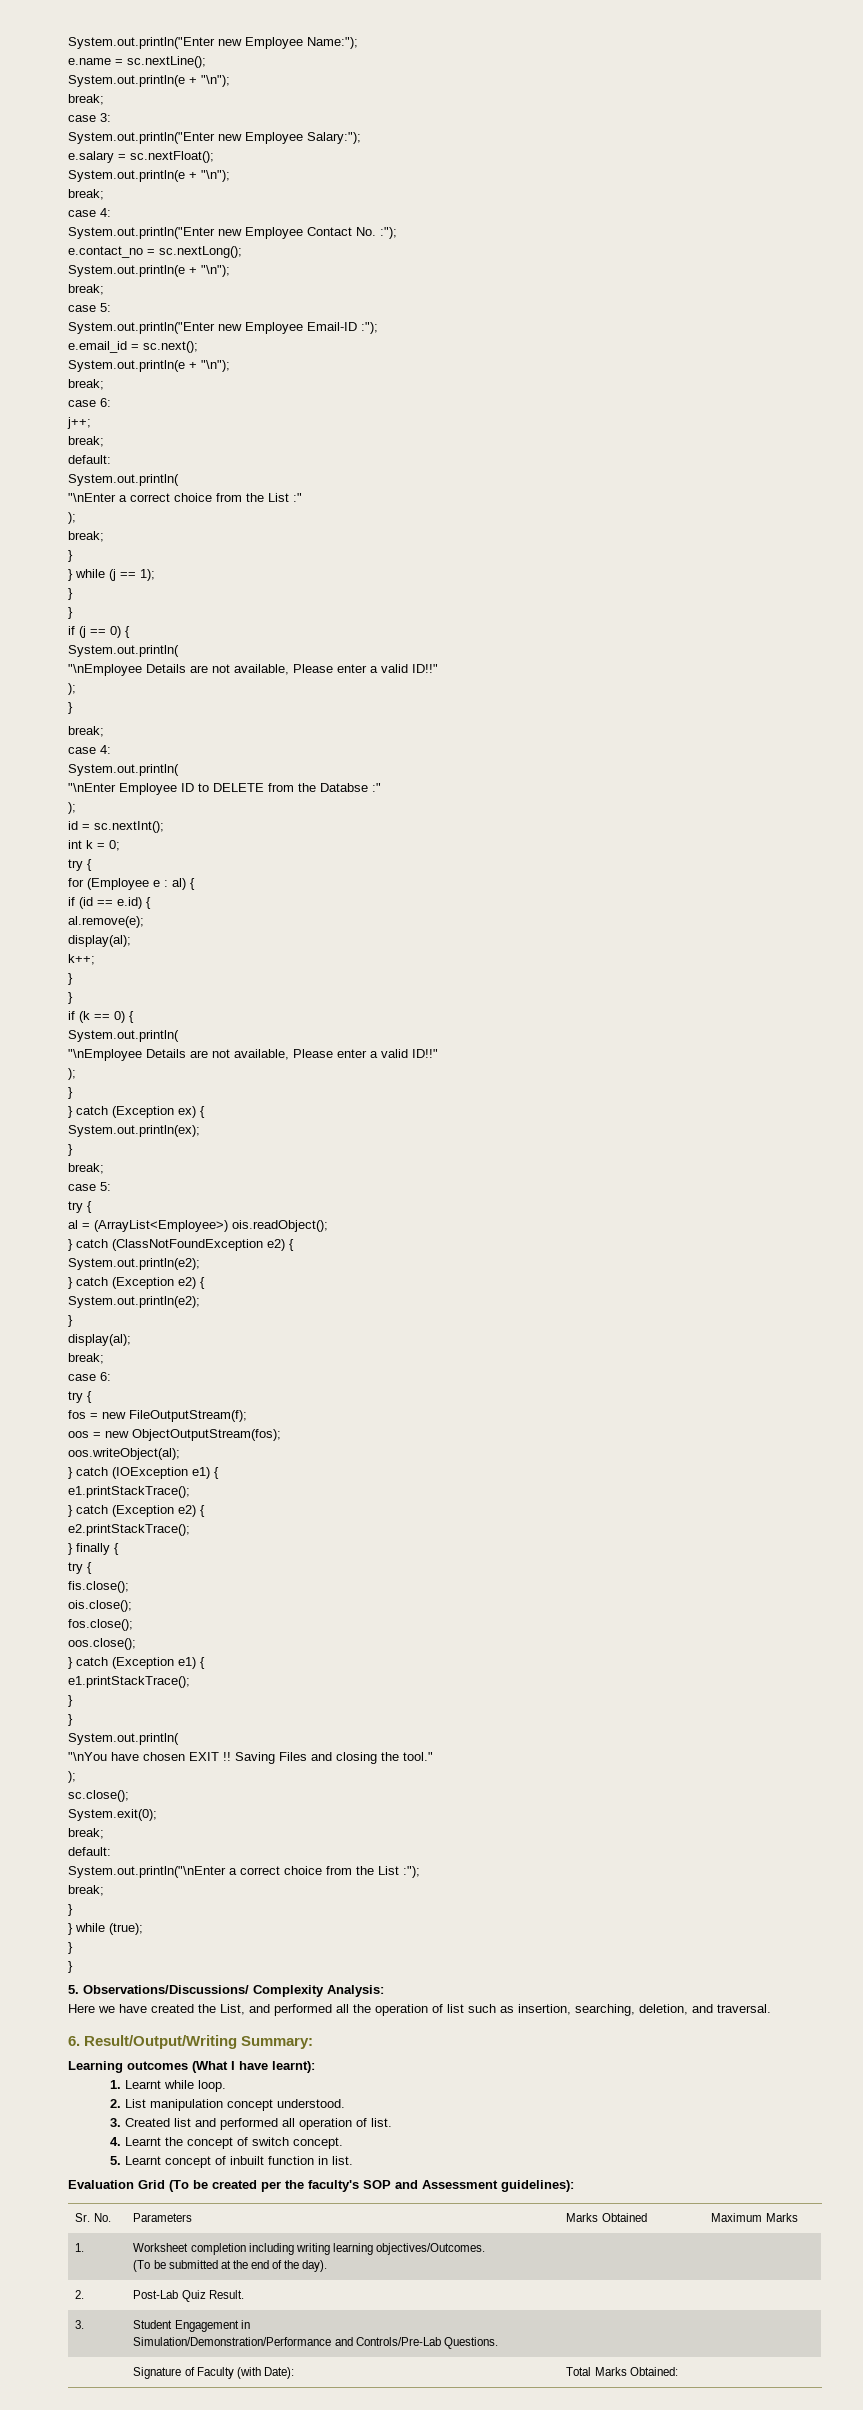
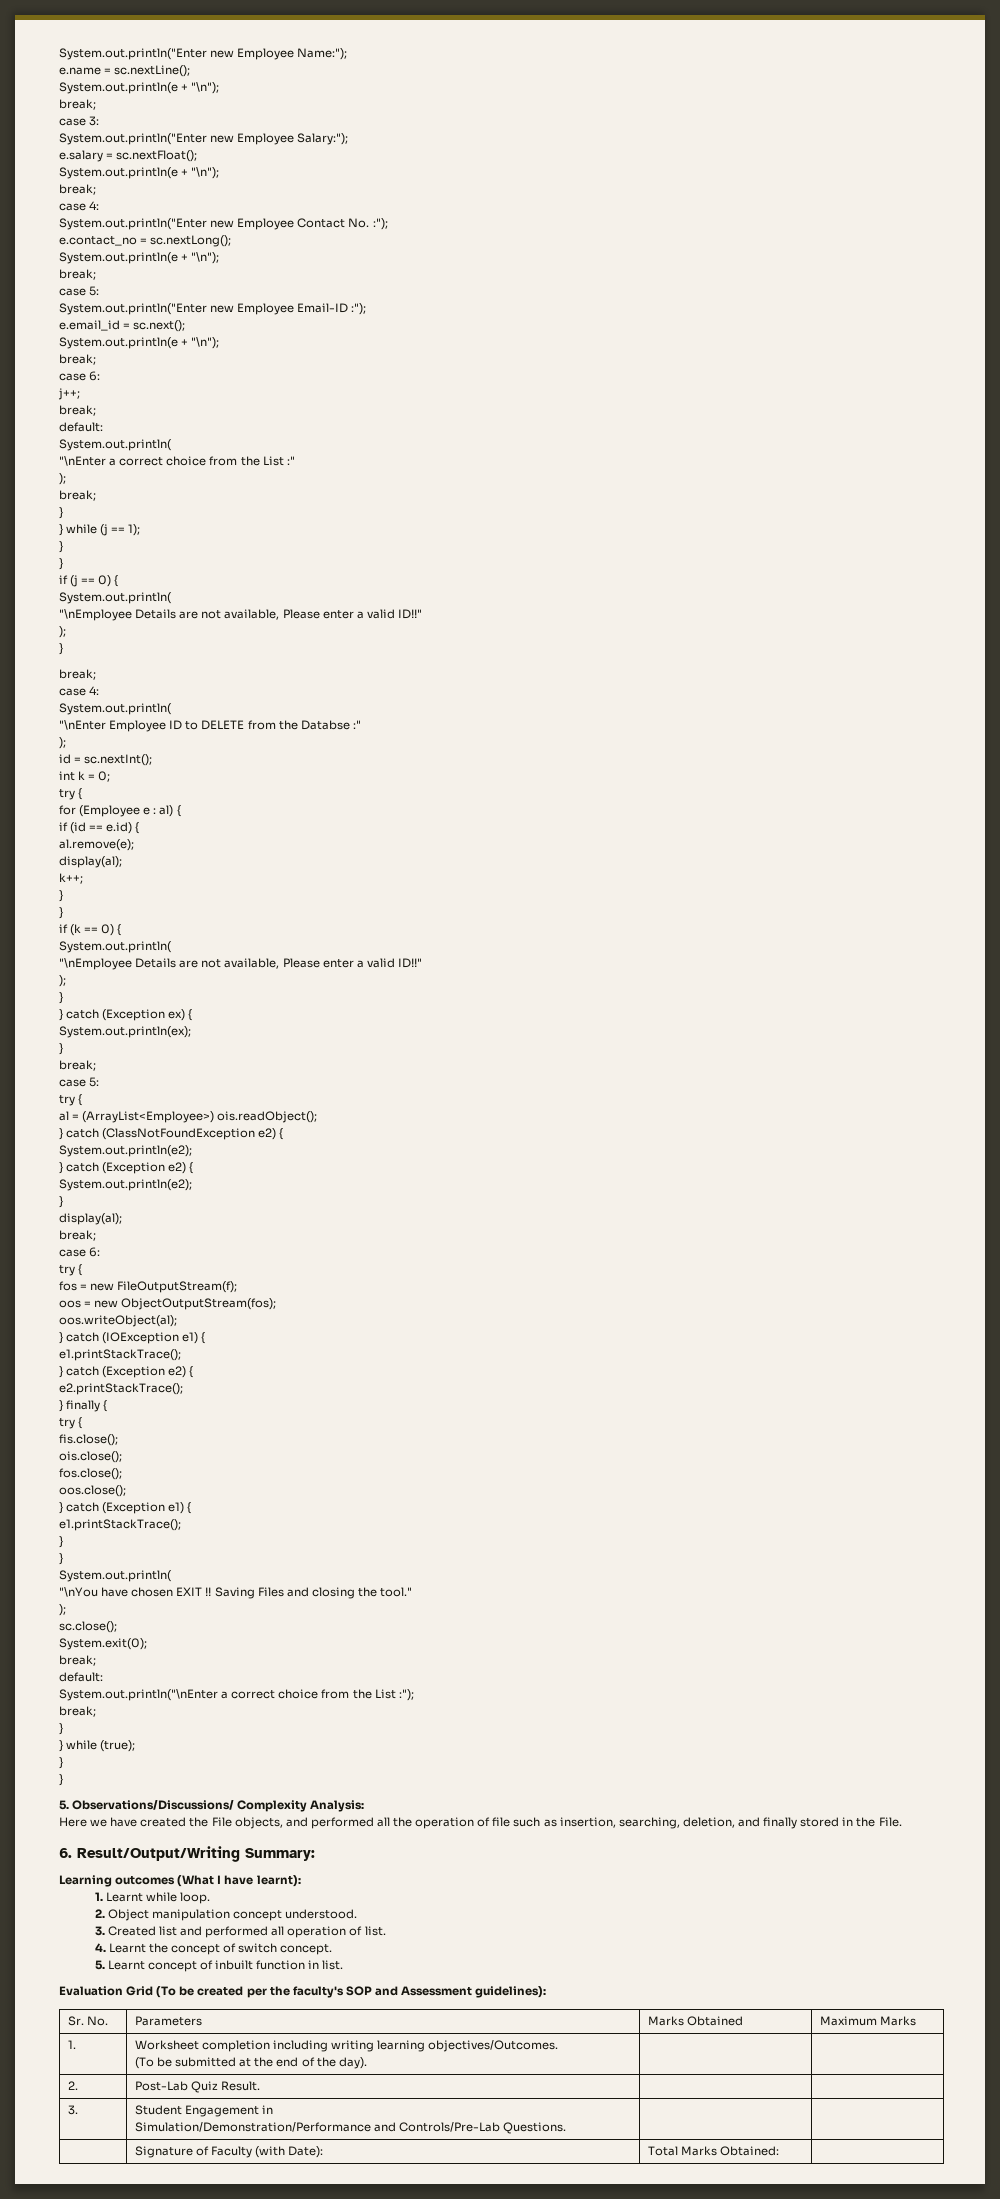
[220,2004,245,2015] List, -> [211,1817,283,1829] File objects,
[447,2004,464,2013] list -> [492,1817,511,1827] file
[717,2004,771,2013] traversal. -> [763,1817,902,1829] finally stored in the File.
[125,2099,147,2108] List -> [107,1909,149,1921] Object

